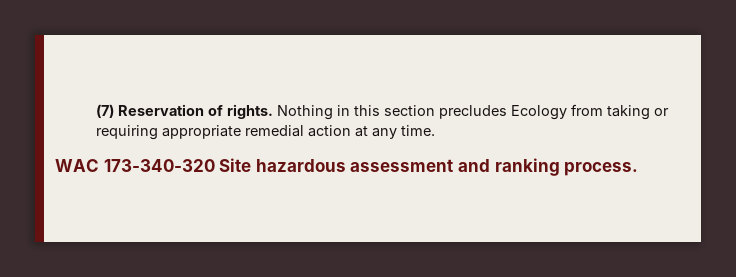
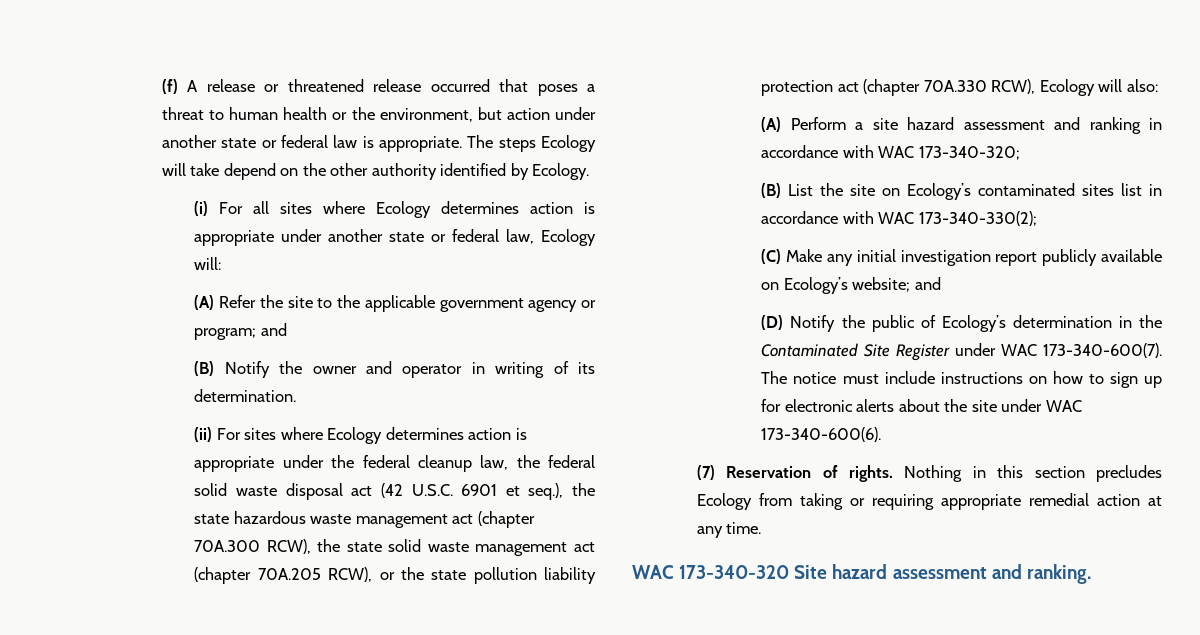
(95, 111) none -> [162,79,596,96] [162,107,596,122] [162,135,596,152] [162,163,590,180] [194,201,595,218] [194,229,597,246] [194,257,222,270] [194,295,596,312] [194,323,287,340] [194,361,596,378] [194,389,297,402] [194,427,527,444] [194,455,595,472] [194,483,595,500] [194,511,535,528] [194,539,595,556] [194,567,596,584] [761,79,1158,96] [761,117,1162,134] [761,145,1020,160] [761,183,1162,200] [761,211,1037,226] [761,249,1162,266] [761,277,941,294] [761,315,1162,332] [761,343,1162,361] [761,371,1162,388] [761,399,1082,412] [761,427,882,442] (f) A release or threatened release occurred that poses a threat to human health or the environment, but action under another state or federal law is appropriate. The steps Ecology will take depend on the other authority identified by Ecology. // (i) For all sites where Ecology determines action is appropriate under another state or federal law, Ecology will: // (A) Refer the site to the applicable government agency or program; and // (B) Notify the owner and operator in writing of its determination. // (ii) For sites where Ecology determines action is appropriate under the federal cleanup law, the federal solid waste disposal act (42 U.S.C. 6901 et seq.), the state hazardous waste management act (chapter 70A.300 RCW), the state solid waste management act (chapter 70A.205 RCW), or the state pollution liability protection act (chapter 70A.330 RCW), Ecology will also: // (A) Perform a site hazard assessment and ranking in accordance with WAC 173-340-320; // (B) List the site on Ecology’s contaminated sites list in accordance with WAC 173-340-330(2); // (C) Make any initial investigation report publicly available on Ecology’s website; and // (D) Notify the public of Ecology’s determination in the Contaminated Site Register under WAC 173-340-600(7). The notice must include instructions on how to sign up for electronic alerts about the site under WAC 173-340-600(6). //
[255,158,639,176] hazardous assessment and ranking process. -> [832,564,1091,584] hazard assessment and ranking.

